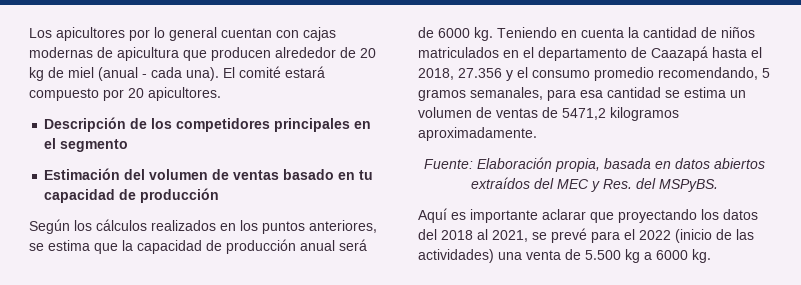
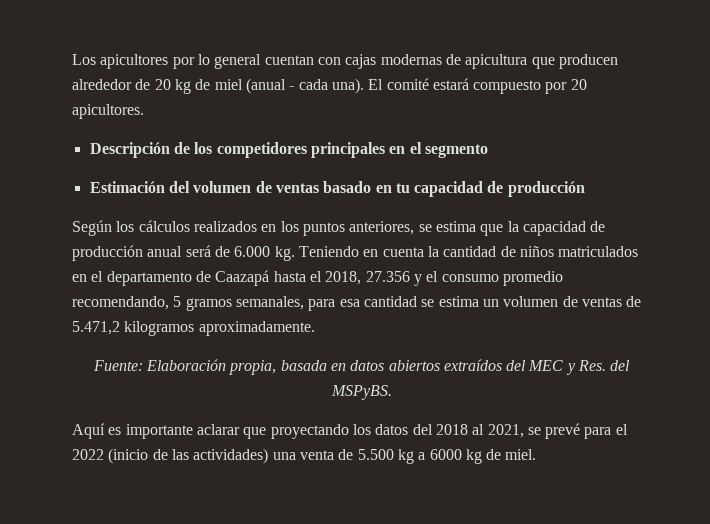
[438,28,470,38] 6000 -> [234,246,271,257] 6.000
[562,108,606,120] 5471,2 -> [72,321,120,335] 5.471,2
[692,249,711,263] kg. -> [465,449,537,464] kg de miel.

